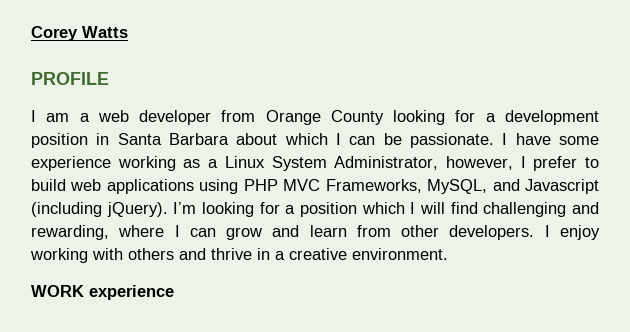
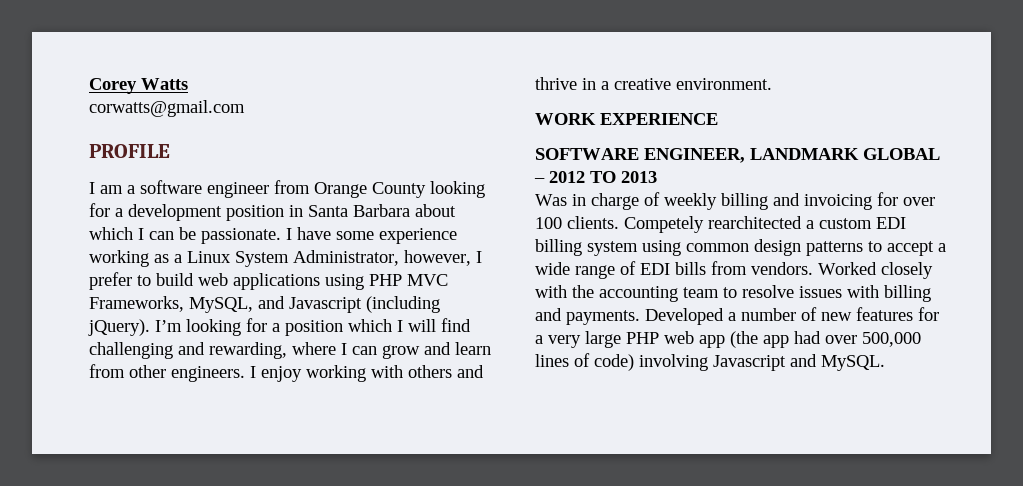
(128, 32) none -> [89,100,245,117] // corwatts@gmail.com
[97,110,212,125] web developer -> [140,180,269,198] software engineer
[449,225,535,240] developers. -> [171,366,245,382] engineers.
[89,285,174,300] experience -> [600,113,718,125] [535,148,940,163] [534,171,657,183] [535,192,935,210] [535,216,906,233] [535,239,946,256] [535,261,933,279] [535,285,931,302] [535,307,939,325] [535,331,921,348] [535,353,885,371] EXPERIENCE // SOFTWARE ENGINEER, LANDMARK GLOBAL – 2012 TO 2013 // Was in charge of weekly billing and invoicing for over 100 clients. Competely rearchitected a custom EDI billing system using common design patterns to accept a wide range of EDI bills from vendors. Worked closely with the accounting team to resolve issues with billing and payments. Developed a number of new features for a very large PHP web app (the app had over 500,000 lines of code) involving Javascript and MySQL.

